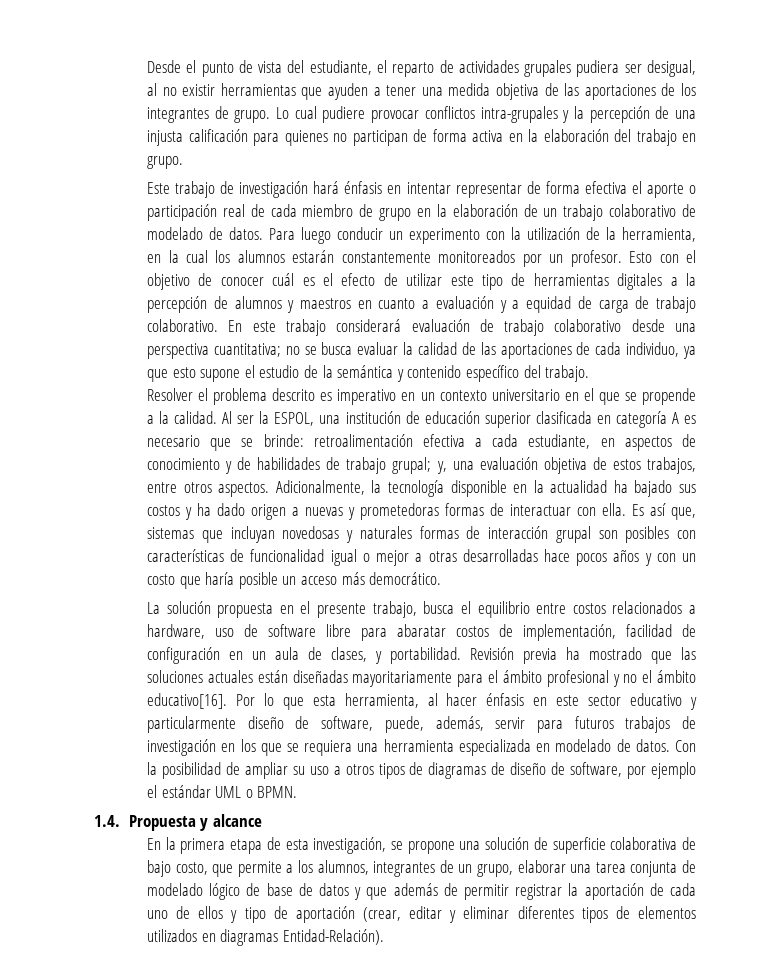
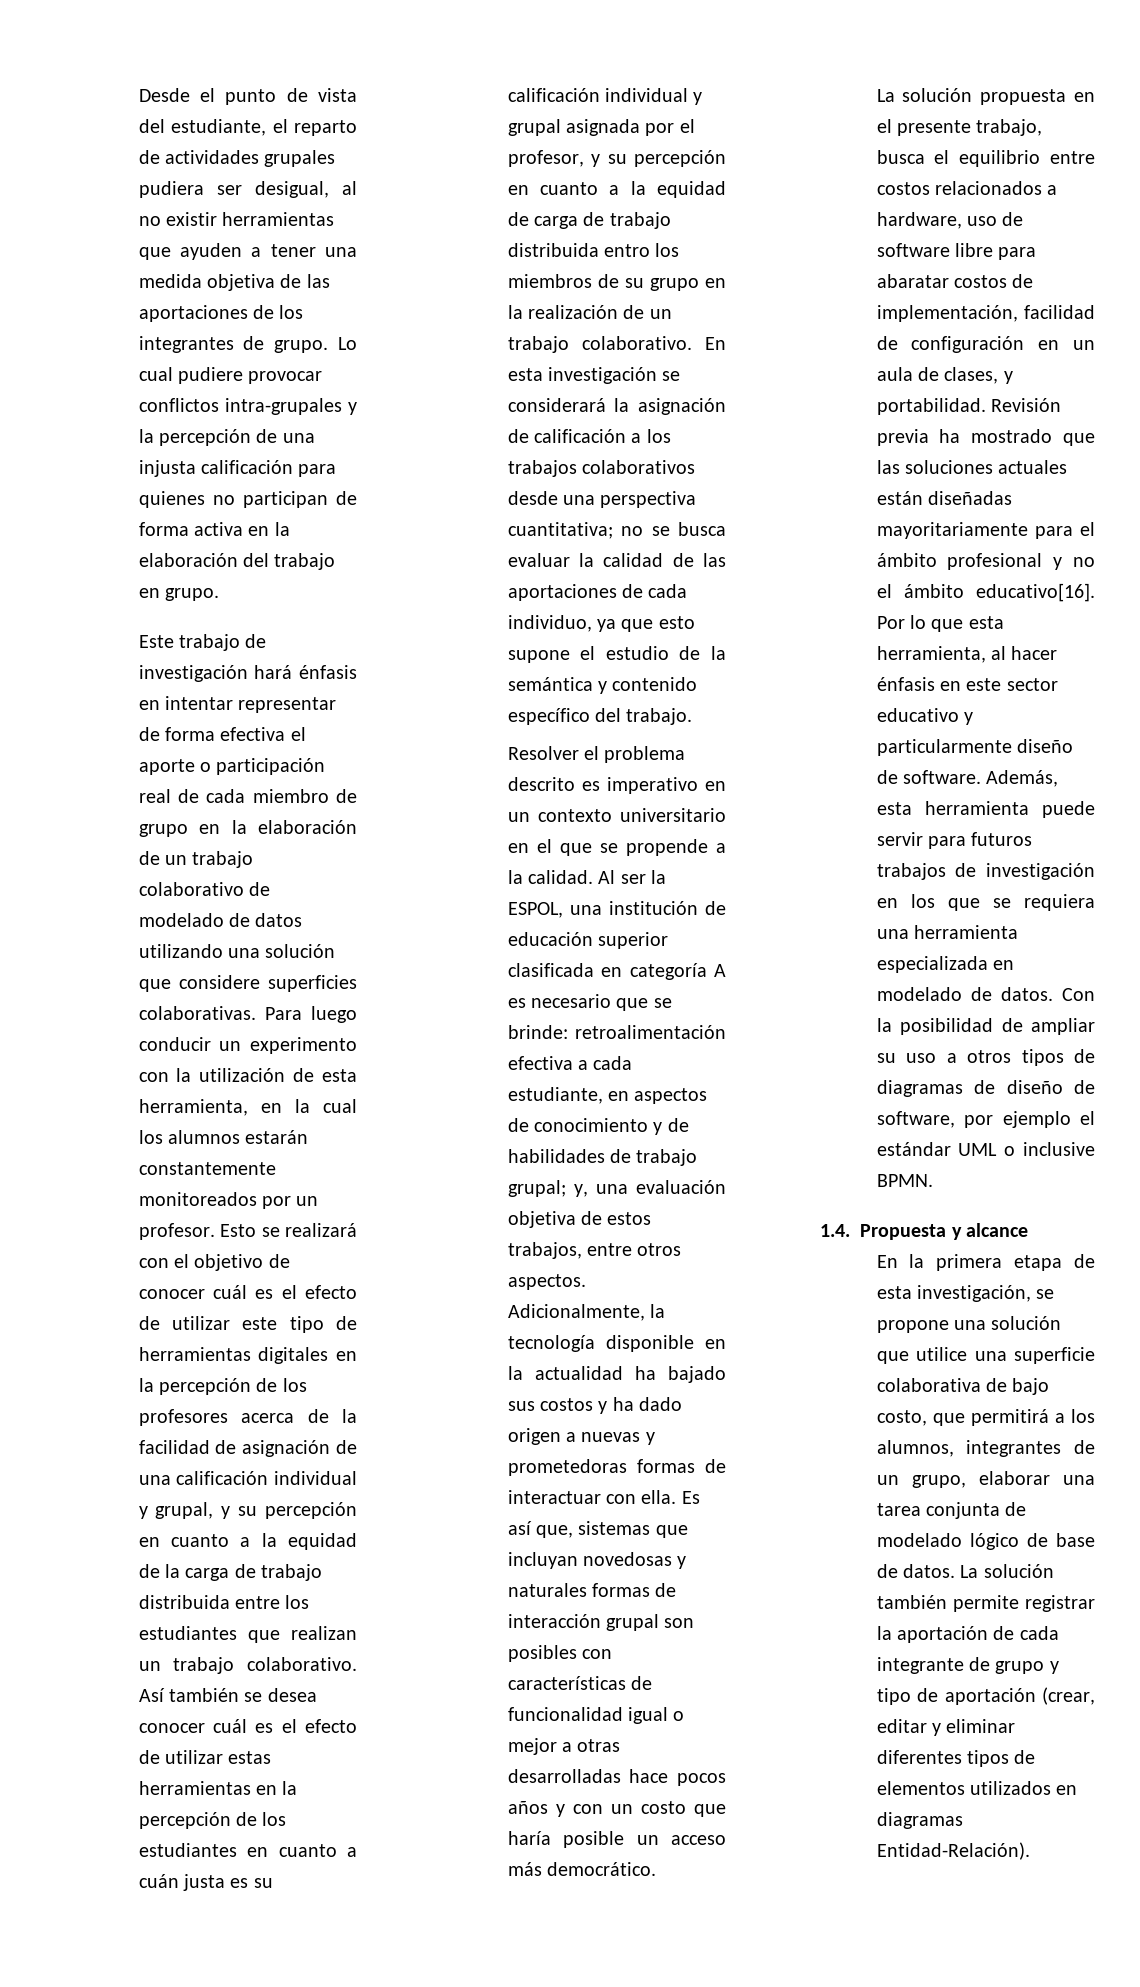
[229,227,264,240] datos. -> [255,913,303,927] [138,944,336,958] [138,975,357,992] [138,1006,256,1020] datos utilizando una solución que considere superficies colaborativas.
[606,227,617,240] la -> [322,1069,357,1082] esta
(653, 257) none -> [261,1223,357,1237] se realizará
[670,273,696,286] [147,296,520,313] a la percepción de alumnos y maestros en cuanto a evaluación y a -> [335,1351,357,1361] [138,1378,307,1395] [138,1409,358,1426] [138,1440,358,1457] [138,1471,357,1485] [138,1502,357,1519] [138,1533,357,1550] [138,1564,323,1581] [138,1595,310,1609] [138,1626,357,1643] [138,1657,357,1674] [138,1688,317,1702] [138,1719,357,1733] [138,1750,272,1764] [138,1781,298,1795] [138,1812,287,1829] [138,1843,357,1857] [138,1874,273,1891] [507,88,703,105] [507,119,695,136] [507,150,726,167] [507,181,646,195] en la percepción de los profesores acerca de la facilidad de asignación de una calificación individual y grupal, y su percepción en cuanto a la equidad de la carga de trabajo distribuida entre los estudiantes que realizan un trabajo colaborativo. Así también se desea conocer cuál es el efecto de utilizar estas herramientas en la percepción de los estudiantes en cuanto a cuán justa es su calificación individual y grupal asignada por el profesor, y su percepción en cuanto a la
[147,319,622,336] colaborativo. En este trabajo considerará evaluación de trabajo colaborativo -> [507,243,680,257] [507,274,726,291] [507,305,672,319] [507,336,726,353] [507,367,681,384] [507,398,726,415] [507,429,671,443] [507,460,695,477] distribuida entro los miembros de su grupo en la realización de un trabajo colaborativo. En esta investigación se considerará la asignación de calificación a los trabajos colaborativos
[321,716,484,733] software, puede, además, -> [903,770,1059,787] [876,801,1095,818] software. Además, esta herramienta puede
(253, 793) none -> [1023,1142,1095,1156] inclusive
[533,837,548,850] de -> [876,1347,1007,1364] que utilice una
[237,861,282,877] permite -> [970,1409,1049,1426] permitirá
[319,883,510,900] datos y que además de permitir -> [903,1564,1054,1578] [876,1595,1019,1612] datos. La solución también permite
[147,906,224,919] uno de ellos -> [876,1657,1045,1674] integrante de grupo

